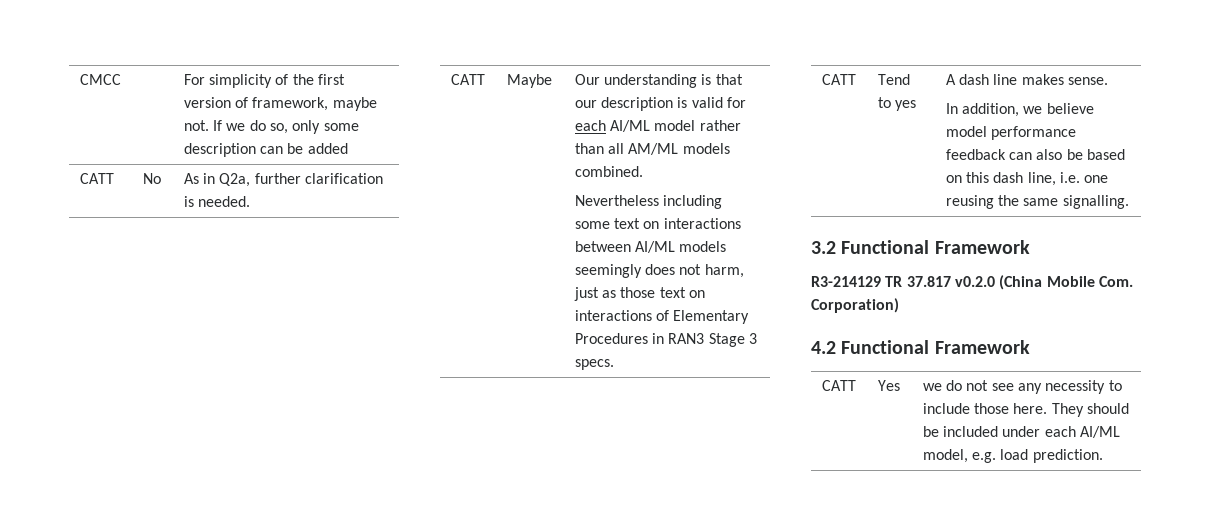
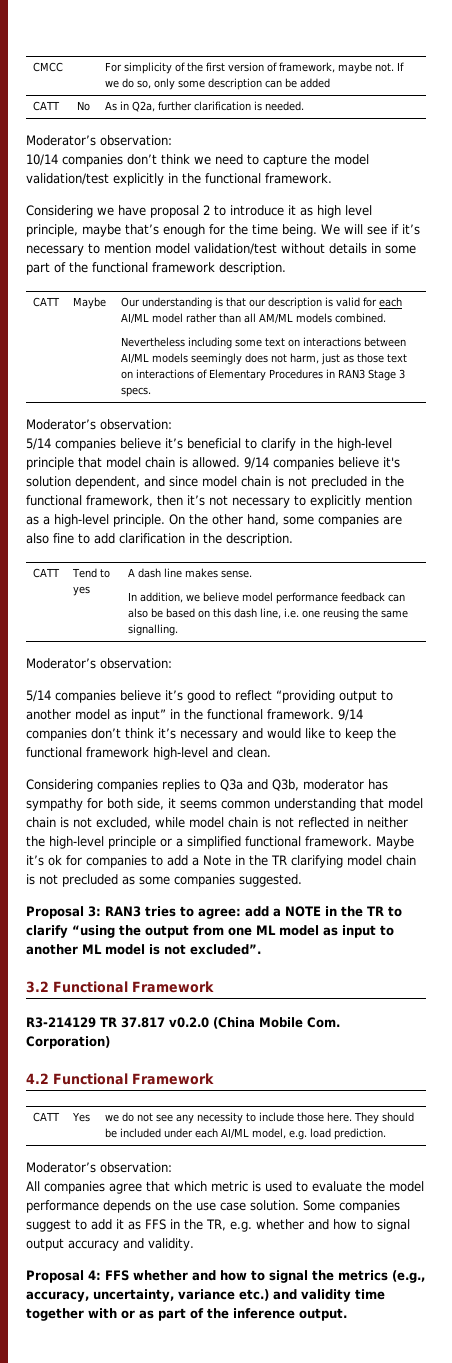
(251, 201) none -> [26,135,172,146] [26,154,369,167] [26,173,332,186] [26,205,372,218] [26,224,420,237] [26,243,416,256] [26,262,286,275] // Moderator’s observation: // 10/14 companies don’t think we need to capture the model validation/test explicitly in the functional framework. // Considering we have proposal 2 to introduce it as high level principle, maybe that’s enough for the time being. We will see if it’s necessary to mention model validation/test without details in some part of the functional framework description.
(614, 364) none -> [26,419,172,430] [26,438,392,451] [26,457,400,470] [26,476,404,489] [26,495,412,508] [26,514,402,527] [26,533,293,546] // Moderator’s observation: // 5/14 companies believe it’s beneficial to clarify in the high-level principle that model chain is allowed. 9/14 companies believe it's solution dependent, and since model chain is not precluded in the functional framework, then it’s not necessary to explicitly mention as a high-level principle. On the other hand, some companies are also fine to add clarification in the description.
(1129, 202) none -> [26,658,172,669] [26,690,393,703] [26,709,363,722] [26,728,396,741] [26,747,271,760] [26,779,388,792] [26,798,423,811] [26,817,408,829] [26,836,414,849] [26,855,416,868] [26,874,302,887] [26,906,402,919] [26,925,394,938] [26,944,261,955] // Moderator’s observation: // 5/14 companies believe it’s good to reflect “providing output to another model as input” in the functional framework. 9/14 companies don’t think it’s necessary and would like to keep the functional framework high-level and clean. // Considering companies replies to Q3a and Q3b, moderator has sympathy for both side, it seems common understanding that model chain is not excluded, while model chain is not reflected in neither the high-level principle or a simplified functional framework. Maybe it’s ok for companies to add a Note in the TR clarifying model chain is not precluded as some companies suggested. // Proposal 3: RAN3 tries to agree: add a NOTE in the TR to clarify “using the output from one ML model as input to another ML model is not excluded”.
(1103, 456) none -> [26,1162,172,1173] [26,1181,424,1194] [26,1200,400,1213] [26,1219,410,1232] [26,1238,194,1251] [26,1270,425,1283] [26,1289,385,1302] [26,1308,347,1321] // Moderator’s observation: // All companies agree that which metric is used to evaluate the model performance depends on the use case solution. Some companies suggest to add it as FFS in the TR, e.g. whether and how to signal output accuracy and validity. // Proposal 4: FFS whether and how to signal the metrics (e.g., accuracy, uncertainty, variance etc.) and validity time together with or as part of the inference output.

